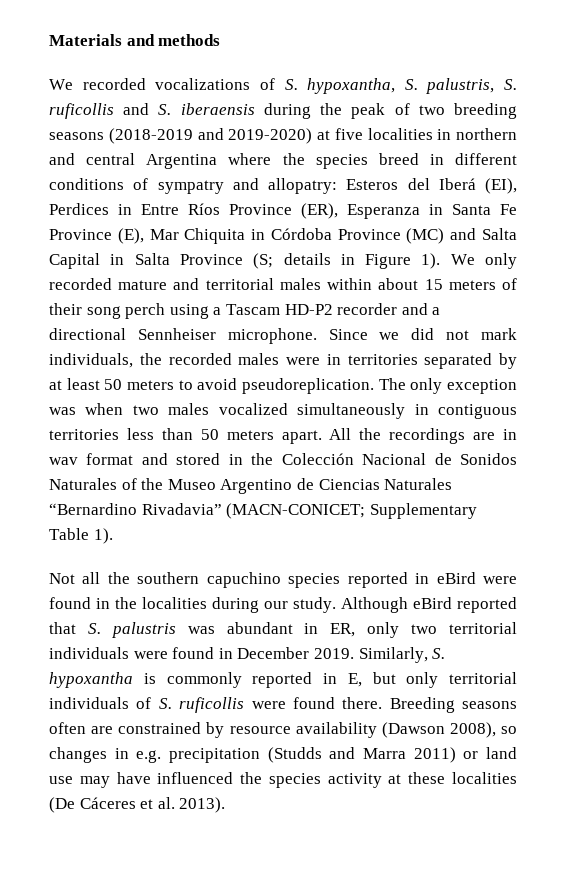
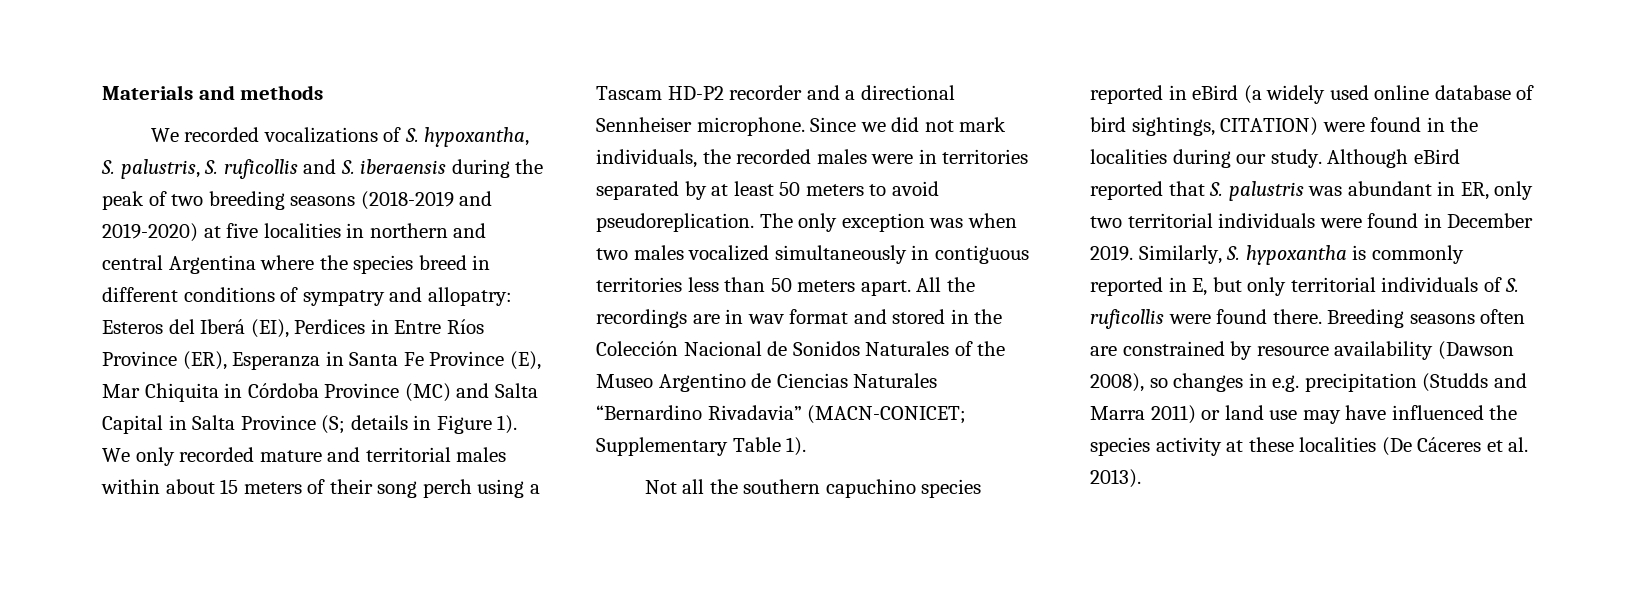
(476, 578) none -> [1243,85,1535,104] [1090,117,1319,136] (a widely used online database of bird sightings, CITATION)

